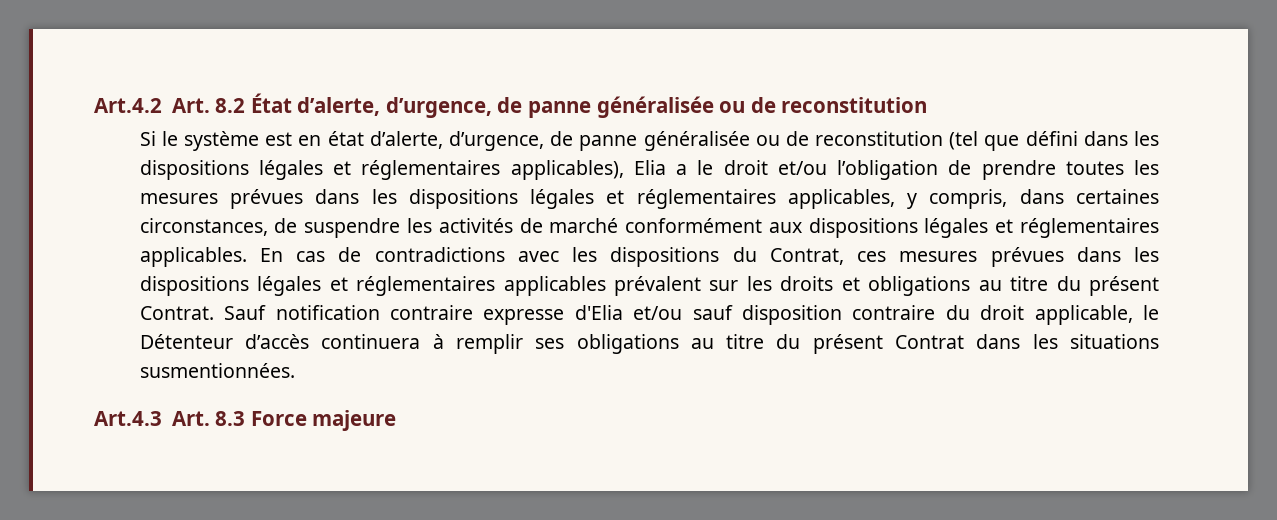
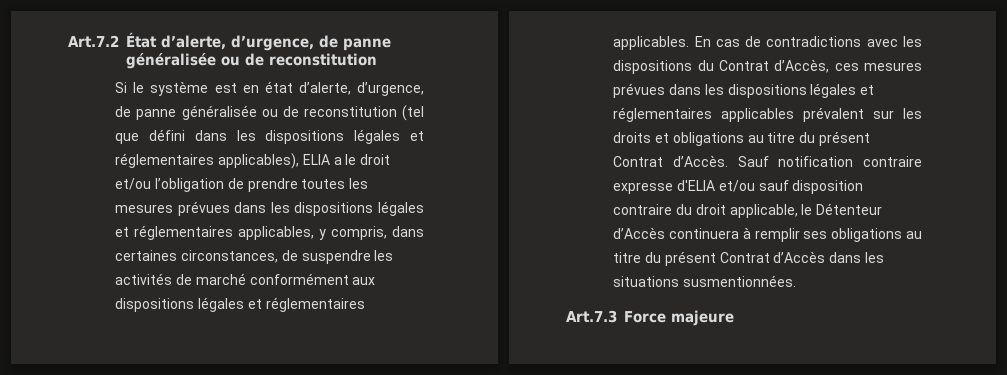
[94,98,246,113] Art.4.2 Art. 8.2 -> [68,35,119,47] Art.7.2
[633,160,666,175] Elia -> [302,154,330,165] ELIA
[769,248,844,265] Contrat, -> [718,59,830,73] Contrat d’Accès,
[139,306,214,320] Contrat. -> [613,155,728,167] Contrat d’Accès.
[574,305,623,320] d'Elia -> [677,180,716,191] d'ELIA
[245,334,310,349] d’accès -> [613,227,666,239] d’Accès
(965, 342) none -> [773,251,826,263] d’Accès
[94,411,246,426] Art.4.3 Art. 8.3 -> [566,310,617,323] Art.7.3

